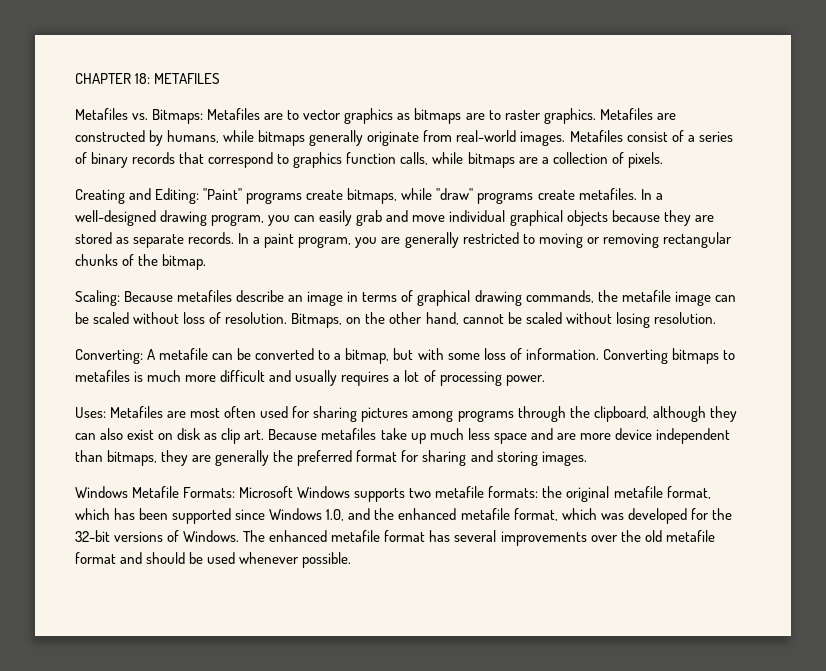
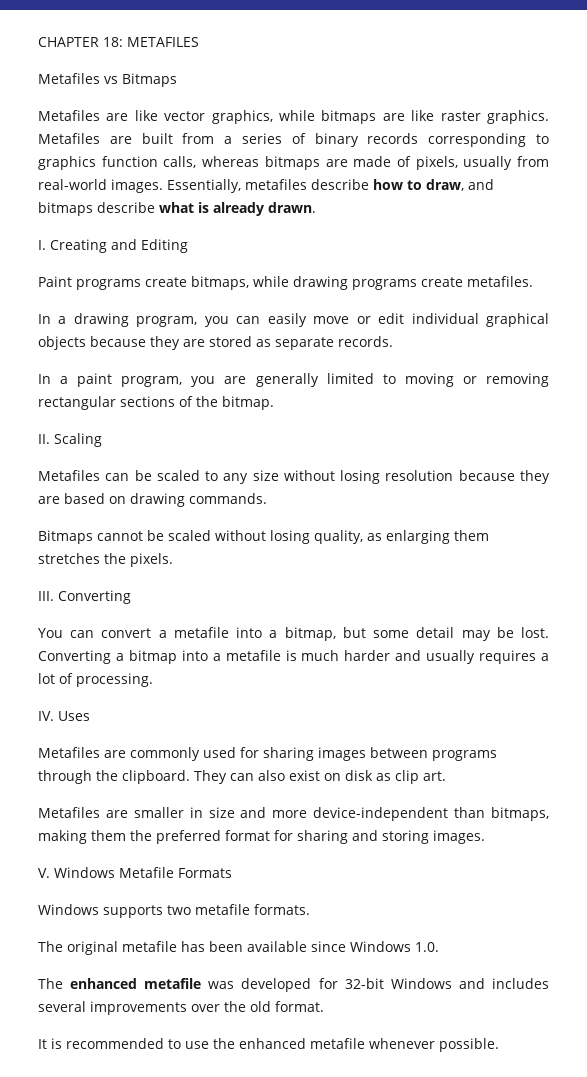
[132,108,501,124] vs. Bitmaps: Metafiles are to vector graphics as bitmaps are to -> [104,73,177,87] [38,110,435,124] vs Bitmaps // Metafiles are like vector graphics, while bitmaps are like
[75,130,684,146] constructed by humans, while bitmaps generally originate from real-world images. Metafiles consist of -> [141,133,215,144] built from
[179,152,274,168] that correspond -> [428,133,527,147] corresponding
[432,152,663,168] [75,188,243,204] while bitmaps are a collection of pixels. // Creating and Editing: "Paint" -> [202,156,549,170] [38,179,494,193] [38,202,316,216] [38,239,188,253] [38,276,72,287] whereas bitmaps are made of pixels, usually from real-world images. Essentially, metafiles describe how to draw, and bitmaps describe what is already drawn. // I. Creating and Editing // Paint
[436,188,474,200] "draw" -> [293,276,348,290] drawing
[640,189,663,200] [75,210,156,226] In a well-designed -> [38,314,67,324] // In a
[356,210,446,226] grab and move -> [313,313,405,324] move or edit
(235, 238) none -> (393, 341) //
[462,232,519,244] restricted -> [326,373,374,384] limited
[75,254,118,266] chunks -> [120,396,175,407] sections
[75,290,736,306] [75,312,459,328] Scaling: Because metafiles describe an image in terms of graphical drawing commands, the metafile image can be scaled without loss of resolution. Bitmaps, on the other hand, -> [38,433,102,447] [38,470,550,484] [38,493,267,507] [38,530,93,544] II. Scaling // Metafiles can be scaled to any size without losing resolution because they are based on drawing commands. // Bitmaps
[653,312,716,324] [75,348,735,364] [75,370,266,382] resolution. // Converting: A metafile can be converted to a bitmap, but with some loss of information. Converting bitmaps to metafiles is much more difficult -> [314,530,489,544] [38,553,173,567] [38,590,131,604] [38,627,549,641] [38,650,391,664] quality, as enlarging them stretches the pixels. // III. Converting // You can convert a metafile into a bitmap, but some detail may be lost. Converting a bitmap into a metafile is much harder
[439,371,545,386] [75,406,257,418] processing power. // Uses: Metafiles are most often -> [76,673,153,687] [38,711,90,721] [38,747,200,761] processing. // IV. Uses // Metafiles are commonly
[361,407,454,422] pictures among -> [318,747,428,761] images between
[593,406,737,422] clipboard, although they -> [122,770,227,784] clipboard. They
[268,428,730,444] [75,450,270,466] Because metafiles take up much less space and are more device independent than bitmaps, they are generally -> [38,807,549,821] [38,830,126,844] // Metafiles are smaller in size and more device-independent than bitmaps, making them
(587, 458) none -> [38,868,50,878] V.
[183,486,294,498] Formats: Microsoft -> [178,868,232,878] Formats //
[488,486,711,502] [75,508,110,520] formats: the original metafile format, which -> [254,904,310,915] [38,941,177,955] formats. // The original metafile
[172,508,232,524] supported -> [247,941,307,952] available
[326,508,732,524] [75,530,451,542] 1.0, and the enhanced metafile format, which was developed for the 32-bit versions of Windows. The enhanced metafile format has -> [415,942,439,952] [38,978,549,992] 1.0. // The enhanced metafile was developed for 32-bit Windows and includes
[665,530,715,542] [75,552,236,564] metafile format and should be used -> [275,1001,324,1012] [38,1038,365,1049] format. // It is recommended to use the enhanced metafile

